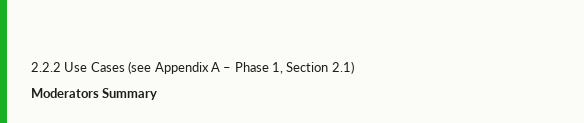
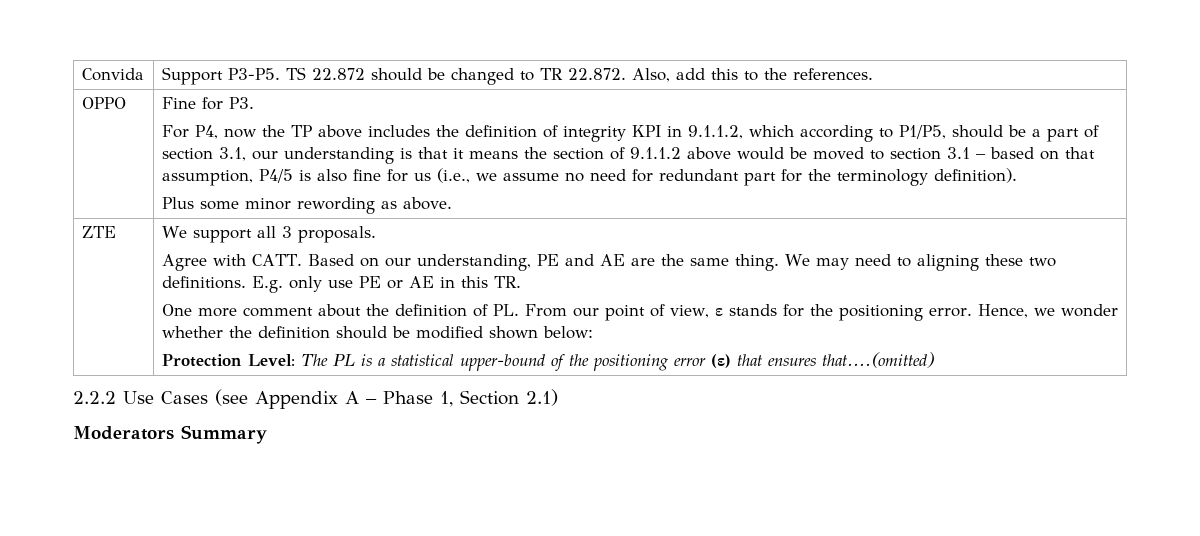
(31, 67) none -> [81,68,144,81] [161,67,873,85] [81,97,126,109] [161,97,254,110] [161,125,1099,142] [161,147,1095,164] [161,168,1017,186] [161,197,452,214] [81,226,116,238] [161,226,376,243] [161,254,1056,271] [161,276,521,293] [161,304,1118,321] [161,326,593,339] [161,352,934,371] Convida | Support P3-P5. TS 22.872 should be changed to TR 22.872. Also, add this to the references. // OPPO | Fine for P3. // For P4, now the TP above includes the definition of integrity KPI in 9.1.1.2, which according to P1/P5, should be a part of section 3.1, our understanding is that it means the section of 9.1.1.2 above would be moved to section 3.1 – based on that assumption, P4/5 is also fine for us (i.e., we assume no need for redundant part for the terminology definition). // Plus some minor rewording as above. // ZTE | We support all 3 proposals. // Agree with CATT. Based on our understanding, PE and AE are the same thing. We may need to aligning these two definitions. E.g. only use PE or AE in this TR. // One more comment about the definition of PL. From our point of view, ε stands for the positioning error. Hence, we wonder whether the definition should be modified shown below: // Protection Level: The PL is a statistical upper-bound of the positioning error (ε) that ensures that....(omitted) //

